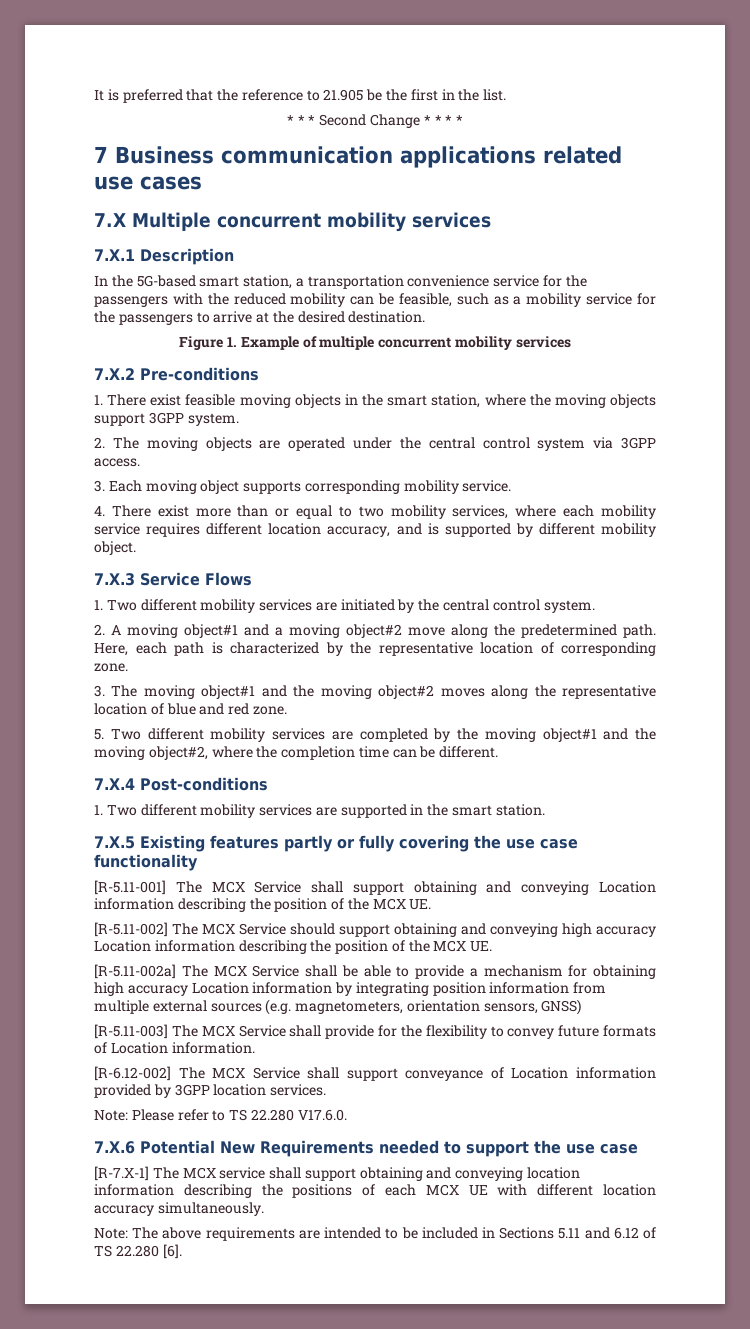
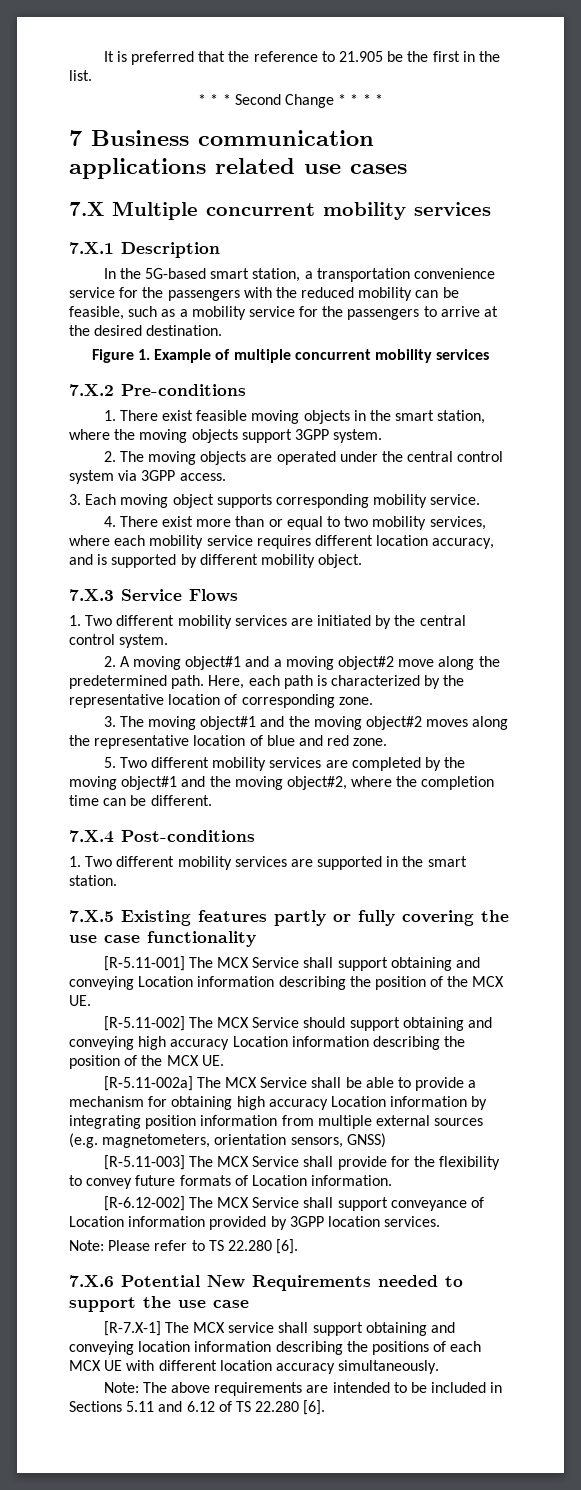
[297,1109,347,1121] V17.6.0. -> [276,1239,299,1254] [6].

